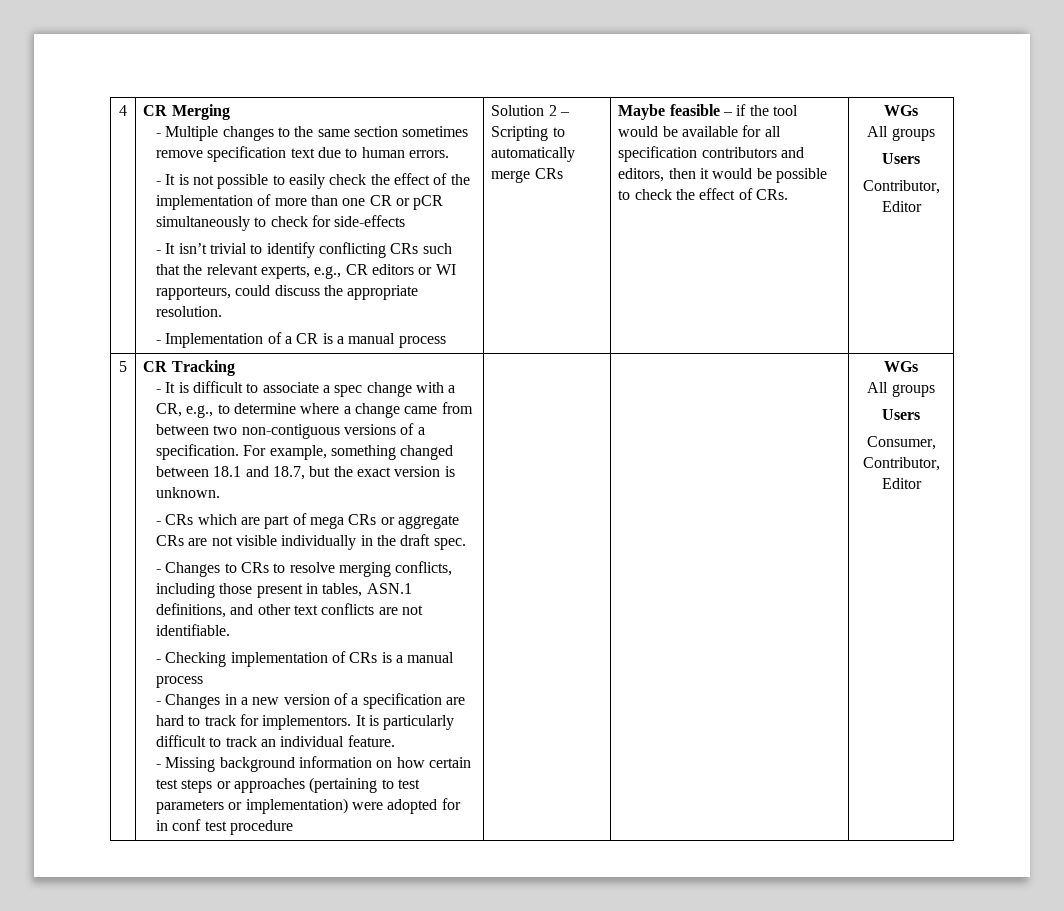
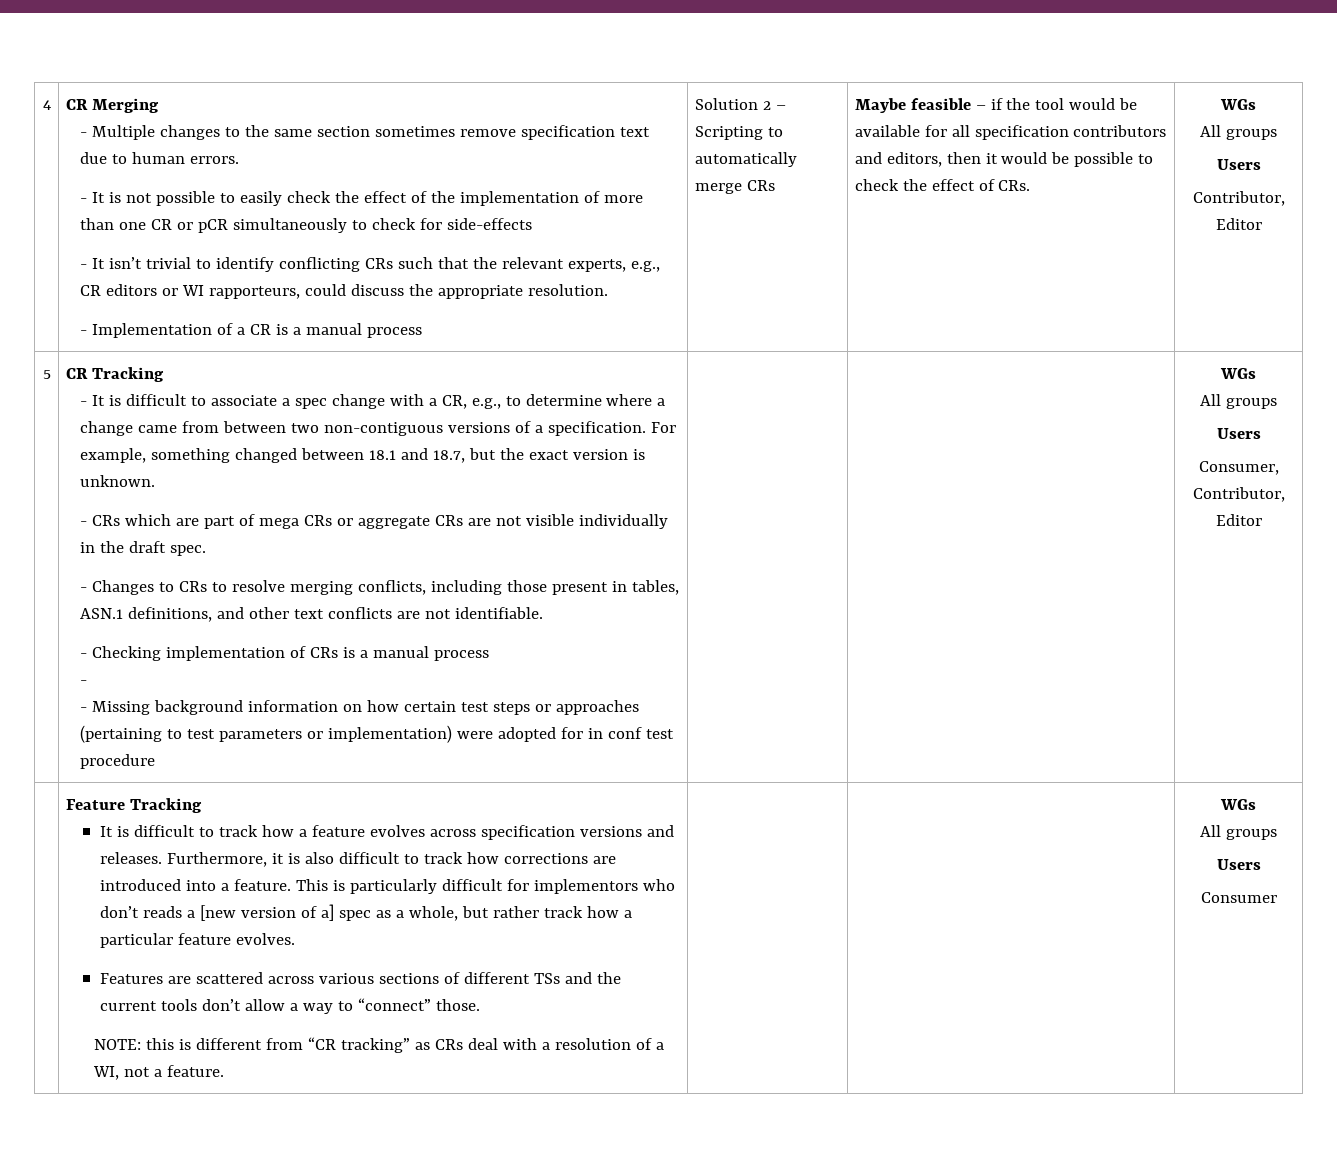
[165,693,466,709] [156,714,455,730] [156,735,395,747] Changes in a new version of a specification are hard to track for implementors. It is particularly difficult to track an individual feature. -> (87, 682) none
(922, 483) none -> [65,798,202,813] [99,825,674,840] [99,852,616,867] [99,879,675,894] [99,904,632,921] [99,933,295,948] [99,972,621,984] [99,998,480,1014] [93,1037,664,1053] [92,1065,224,1080] [1220,799,1256,810] [1200,825,1277,840] [1216,859,1261,870] [1200,892,1277,903] // | Feature Tracking // It is difficult to track how a feature evolves across specification versions and releases. Furthermore, it is also difficult to track how corrections are introduced into a feature. This is particularly difficult for implementors who don’t reads a [new version of a] spec as a whole, but rather track how a particular feature evolves. // Features are scattered across various sections of different TSs and the current tools don’t allow a way to “connect” those. // NOTE: this is different from “CR tracking” as CRs deal with a resolution of a WI, not a feature. | | | WGs // All groups // Users // Consumer

